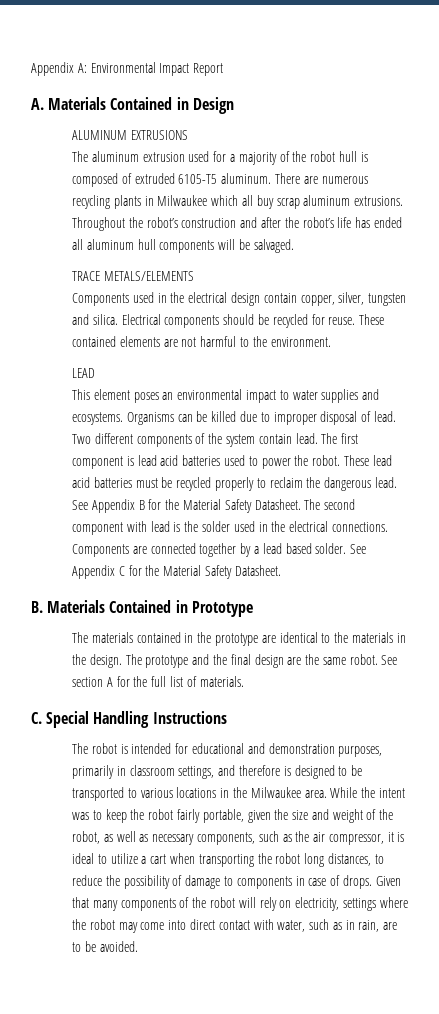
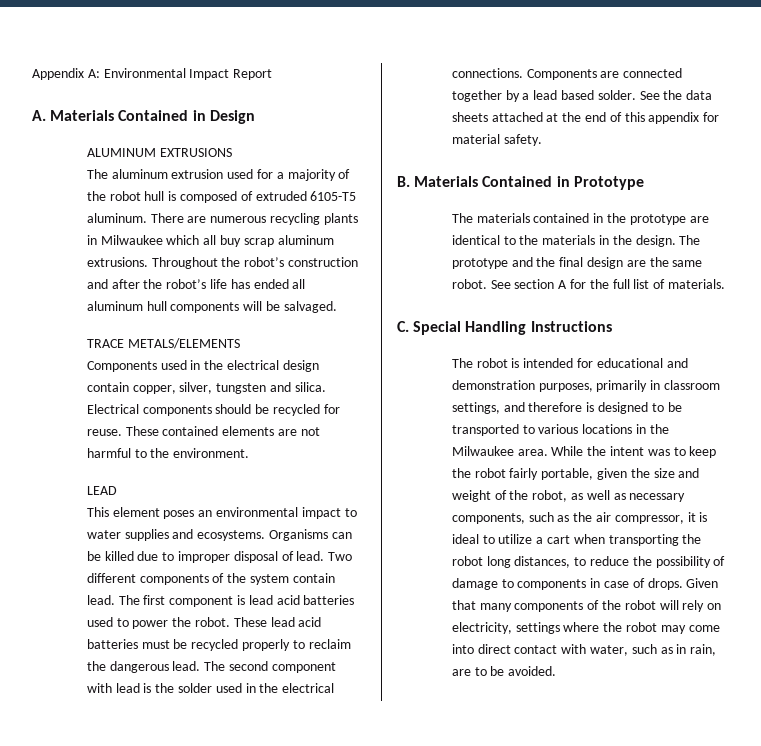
[72,499,301,513] See Appendix B for the Material Safety Datasheet. -> (201, 666) none
[72,565,281,579] Appendix C for the Material Safety Datasheet. -> [663,90,713,100] [451,112,720,124] [451,134,542,146] the data sheets attached at the end of this appendix for material safety.

